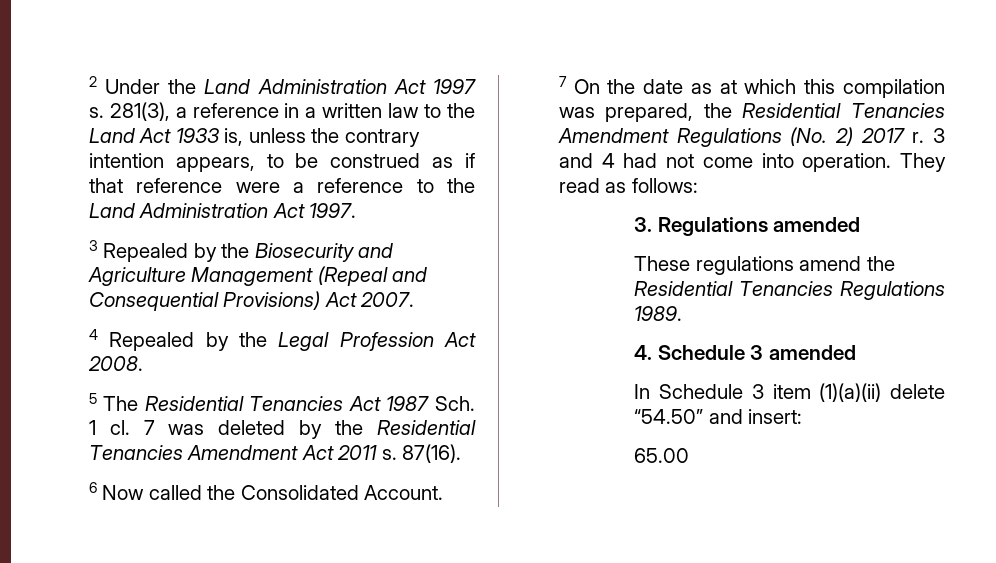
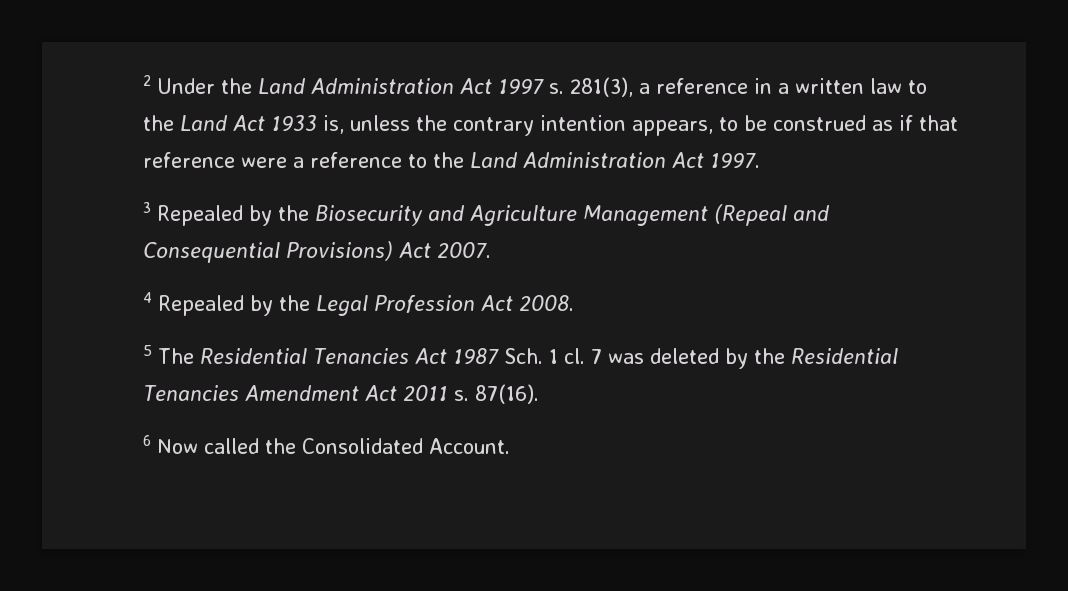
[558,76,945,98] [558,103,945,122] [557,127,945,147] [558,153,946,172] [558,178,698,193] [634,217,861,236] [634,256,896,275] [634,281,945,300] [634,306,683,321] [634,345,857,360] [634,383,945,402] [634,409,803,424] [634,448,690,463] // 7 On the date as at which this compilation was prepared, the Residential Tenancies Amendment Regulations (No. 2) 2017 r. 3 and 4 had not come into operation. They read as follows: // 3. Regulations amended // These regulations amend the Residential Tenancies Regulations 1989. // 4. Schedule 3 amended // In Schedule 3 item (1)(a)(ii) delete “54.50” and insert: // 65.00 -> (511, 446) none

